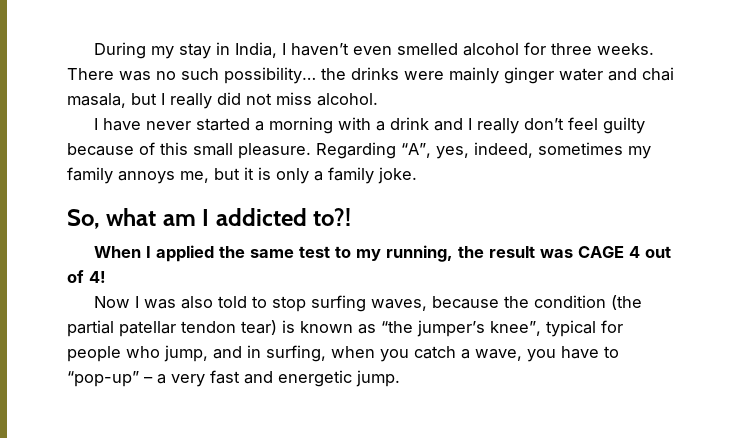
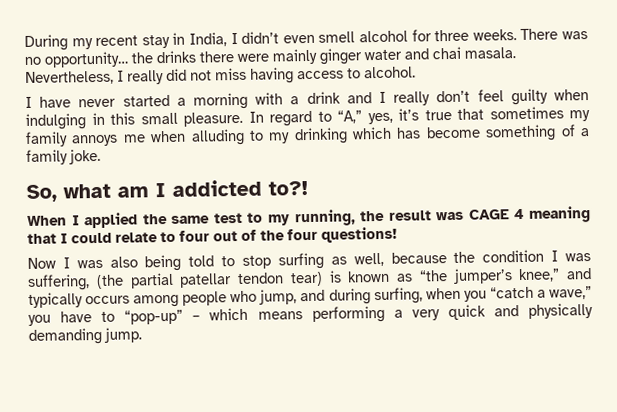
(174, 52) none -> [95,35,139,46] recent
[290,43,458,56] haven’t even smelled -> [241,31,356,44] didn’t even smell
[181,67,316,84] such possibility… -> [44,51,129,68] opportunity…
(399, 73) none -> [199,51,234,63] there
[67,93,157,108] masala, but -> [464,47,516,59] [25,70,114,85] masala. Nevertheless,
(312, 98) none -> [250,67,361,84] having access to
[67,142,651,159] [67,167,309,184] because of this small pleasure. Regarding “A”, yes, indeed, sometimes my family annoys me, but it is only -> [554,89,589,101] [25,106,590,130] [25,124,576,147] when indulging in this small pleasure. In regard to “A,” yes, it’s true that sometimes my family annoys me when alluding to my drinking which has become something of
[644,246,671,258] [67,270,106,283] out of 4! -> [529,206,591,223] [27,226,397,244] meaning that I could relate to four out of the four questions!
(213, 302) none -> [144,254,182,272] being
[370,299,427,311] waves, -> [330,252,384,267] as well,
(606, 301) none -> [551,250,592,262] [27,274,90,291] I was suffering,
[490,320,623,337] knee”, typical for -> [518,268,592,283] [28,292,180,308] knee,” and typically occurs among
[247,345,261,358] in -> [328,288,371,305] during
[414,346,522,361] catch a wave, -> [489,285,593,300] “catch a wave,”
[157,370,352,387] a very fast and energetic -> [209,302,593,323] [28,327,102,345] which means performing a very quick and physically demanding

